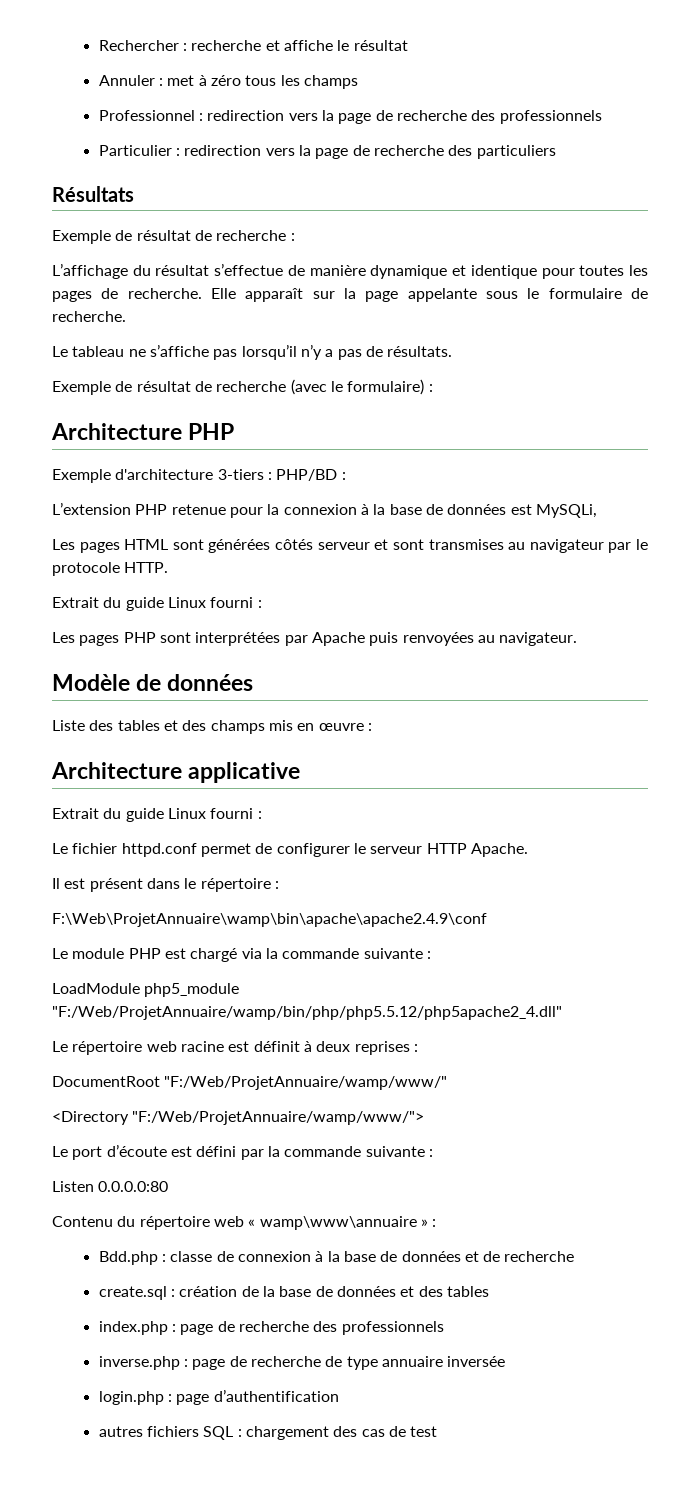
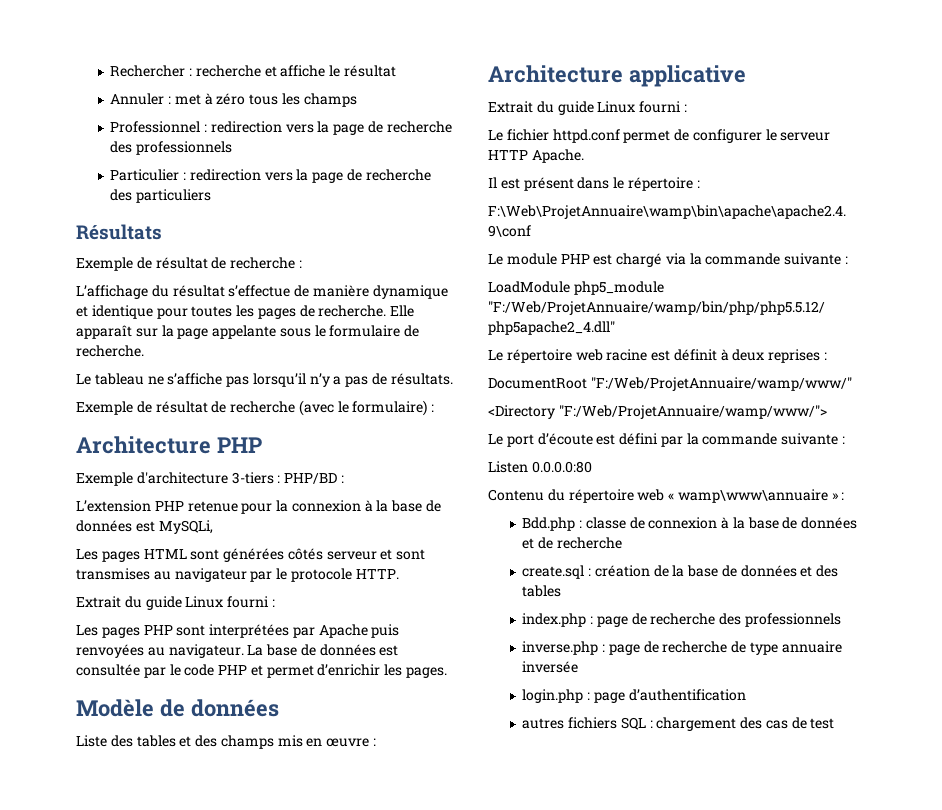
(578, 639) none -> [247,644,399,656] [76,664,448,678] La base de données est consultée par le code PHP et permet d’enrichir les pages.

